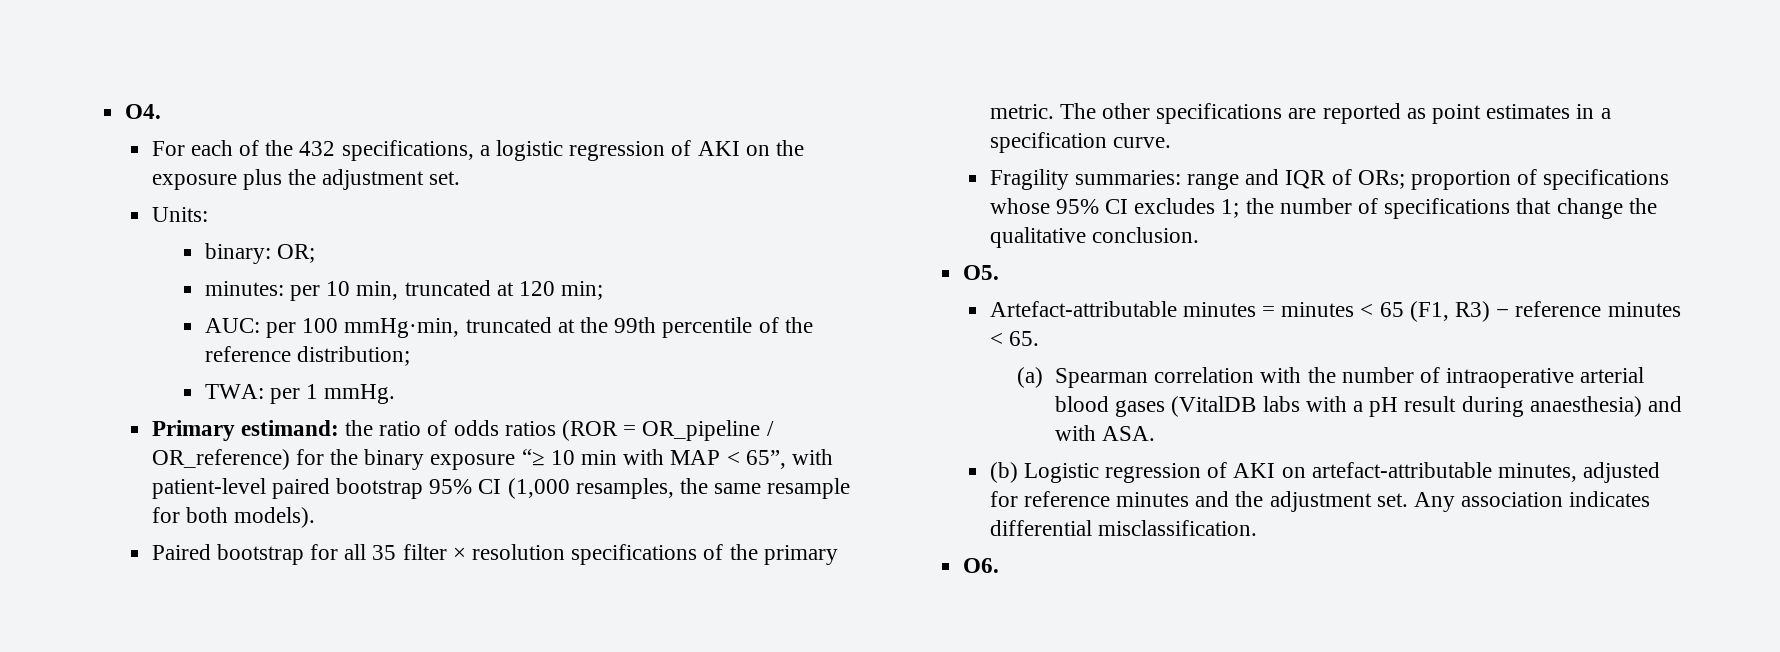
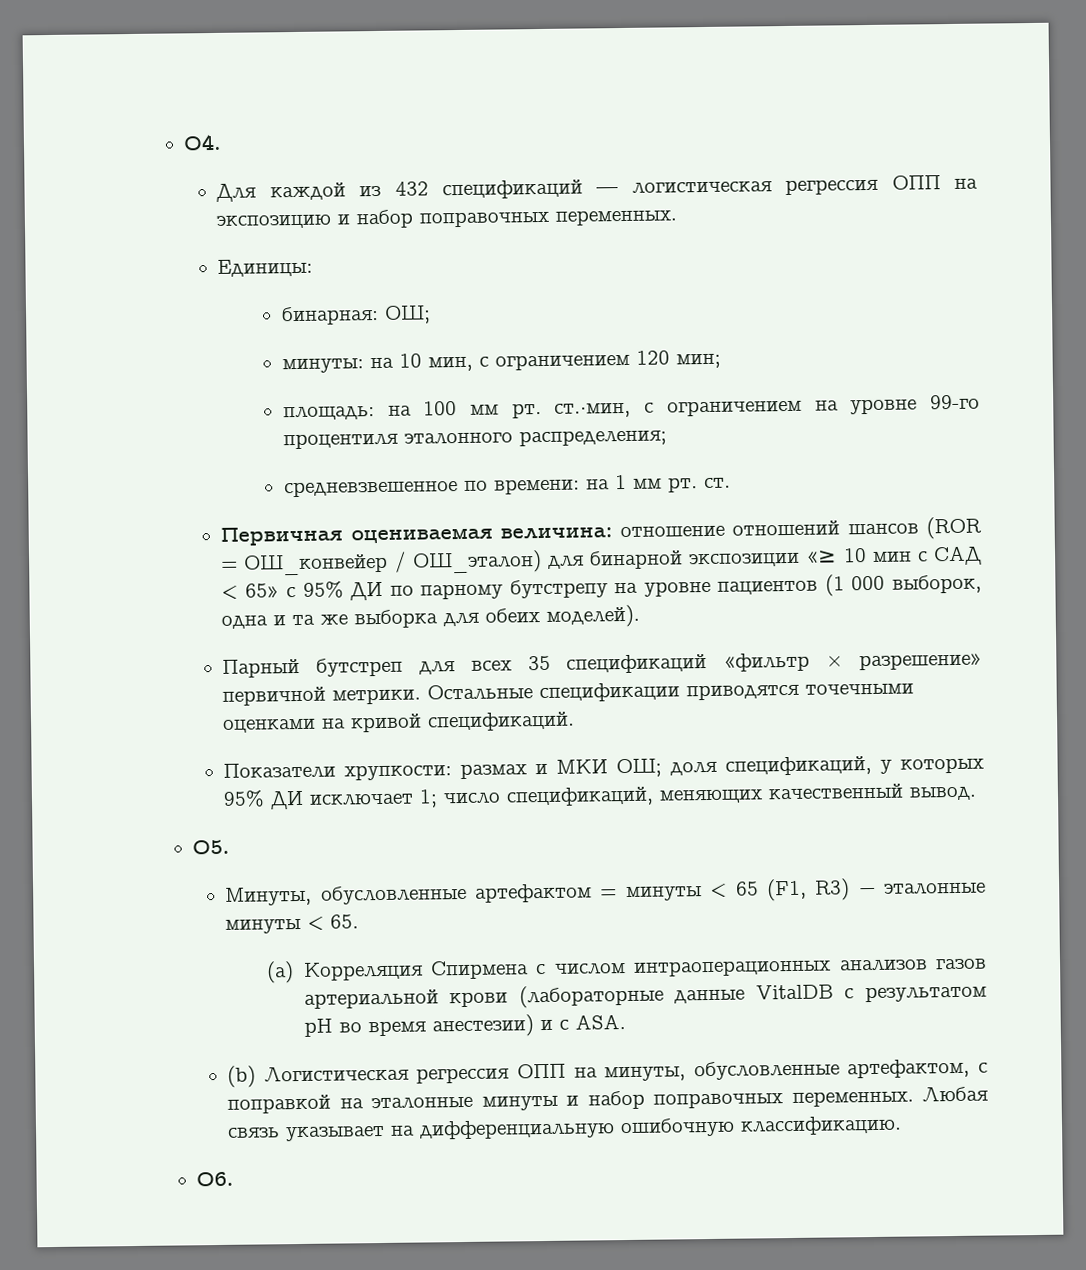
[151,140,805,161] [151,169,461,190] [151,207,208,222] [204,243,315,264] [204,280,604,301] [204,317,813,338] [204,346,410,366] [204,384,396,404] [151,420,774,441] [151,449,834,470] [151,478,851,499] [151,507,315,528] [151,544,838,565] [989,103,1611,124] [989,132,1171,153] [989,169,1670,190] [989,198,1657,219] [989,227,1199,248] [962,265,999,280] [989,301,1355,317] For each of the 432 specifications, a logistic regression of AKI on the exposure plus the adjustment set. // Units: // binary: OR; // minutes: per 10 min, truncated at 120 min; // AUC: per 100 mmHg·min, truncated at the 99th percentile of the reference distribution; // TWA: per 1 mmHg. // Primary estimand: the ratio of odds ratios (ROR = OR_pipeline / OR_reference) for the binary exposure “≥ 10 min with MAP < 65”, with patient-level paired bootstrap 95% CI (1,000 resamples, the same resample for both models). // Paired bootstrap for all 35 filter × resolution specifications of the primary metric. The other specifications are reported as point estimates in a specification curve. // Fragility summaries: range and IQR of ORs; proportion of specifications whose 95% CI excludes 1; the number of specifications that change the qualitative conclusion. // O5. // Artefact-attributable minutes = minutes -> [216,175,978,202] [216,209,678,229] [217,258,314,277] [280,305,431,326] [281,350,721,374] [282,394,981,421] [282,429,667,450] [283,474,731,498] [220,516,982,546] [221,545,983,576] [221,574,982,601] [221,604,641,629] [222,652,983,678] [222,682,915,706] [223,711,576,733] [223,755,984,781] [223,783,978,810] [192,839,231,855] [225,883,702,906] Для каждой из 432 спецификаций — логистическая регрессия ОПП на экспозицию и набор поправочных переменных. // Единицы: // бинарная: ОШ; // минуты: на 10 мин, с ограничением 120 мин; // площадь: на 100 мм рт. ст.·мин, с ограничением на уровне 99-го процентиля эталонного распределения; // средневзвешенное по времени: на 1 мм рт. ст. // Первичная оцениваемая величина: отношение отношений шансов (ROR = ОШ_конвейер / ОШ_эталон) для бинарной экспозиции «≥ 10 мин с САД < 65» с 95% ДИ по парному бутстрепу на уровне пациентов (1 000 выборок, одна и та же выборка для обеих моделей). // Парный бутстреп для всех 35 спецификаций «фильтр × разрешение» первичной метрики. Остальные спецификации приводятся точечными оценками на кривой спецификаций. // Показатели хрупкости: размах и МКИ ОШ; доля спецификаций, у которых 95% ДИ исключает 1; число спецификаций, меняющих качественный вывод. // O5. // Минуты, обусловленные артефактом = минуты
[1515,301,1681,317] reference minutes -> [884,882,986,895] [225,918,302,934] эталонные минуты
[1054,367,1645,388] [1054,396,1683,417] [1054,425,1156,441] [989,462,1661,483] [989,491,1651,512] [989,520,1257,536] Spearman correlation with the number of intraoperative arterial blood gases (VitalDB labs with a pH result during anaesthesia) and with ASA. // (b) Logistic regression of AKI on artefact-attributable minutes, adjusted for reference minutes and the adjustment set. Any association indicates differential misclassification. -> [302,958,987,981] [303,984,988,1009] [303,1014,626,1038] [227,1058,988,1088] [227,1086,988,1114] [227,1115,903,1142] Корреляция Спирмена с числом интраоперационных анализов газов артериальной крови (лабораторные данные VitalDB с результатом pH во время анестезии) и с ASA. // (b) Логистическая регрессия ОПП на минуты, обусловленные артефактом, с поправкой на эталонные минуты и набор поправочных переменных. Любая связь указывает на дифференциальную ошибочную классификацию.

